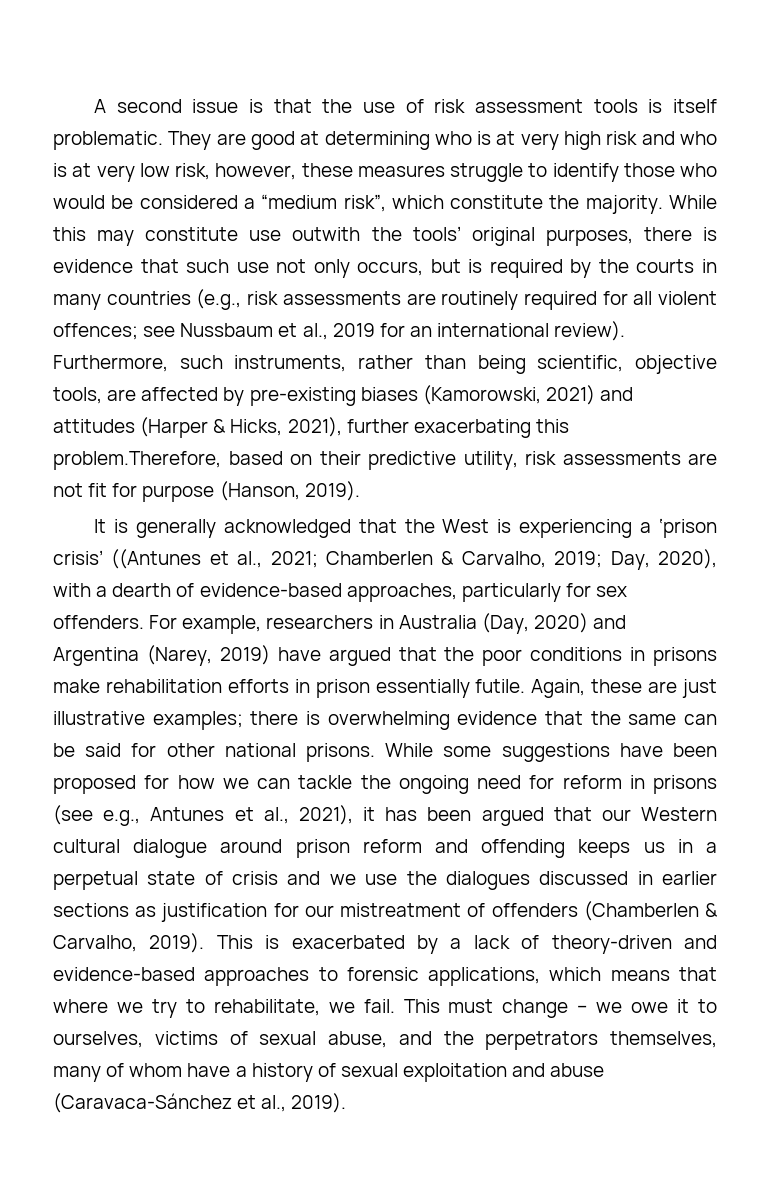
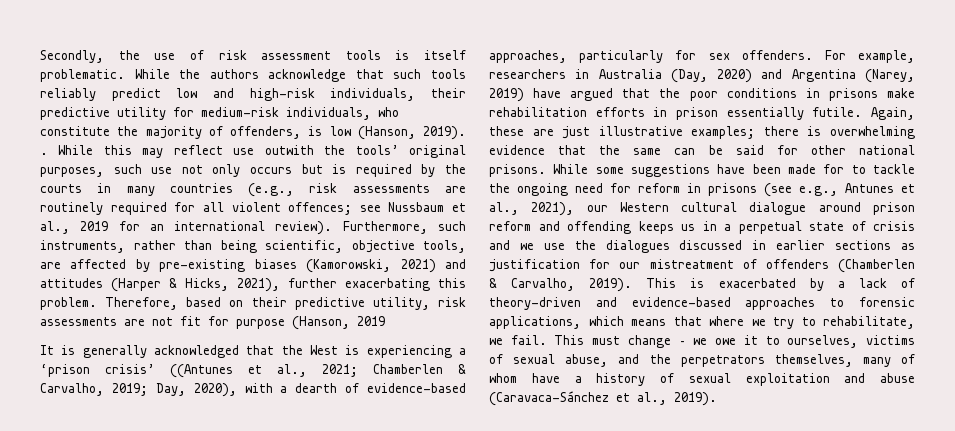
[94,99,312,113] A second issue is that -> [40,50,104,63] Secondly,
[168,131,717,150] [53,163,717,182] [53,194,663,214] They are good at determining who is at very high risk and who is at very low risk, however, these measures struggle to identify those who would be considered a “medium risk”, which constitute the majority. -> [134,69,466,82] [40,88,466,101] [40,107,399,120] [40,126,466,140] [40,153,48,155] While the authors acknowledge that such tools reliably predict low and high-risk individuals, their predictive utility for medium-risk individuals, who constitute the majority of offenders, is low (Hanson, 2019). .
[145,227,239,241] constitute -> [173,145,223,155] reflect
[643,227,718,241] [53,259,179,273] there is evidence that -> (104, 172) none
[357,261,424,276] occurs, -> [249,167,292,174] occurs
[53,451,221,470] problem.Therefore, -> [40,297,179,310] problem. Therefore,
[304,481,360,501] 2019). -> [357,316,385,326] 2019
[53,775,290,794] proposed for how we can -> [788,164,866,174] made for to
[362,807,592,826] it has been argued that -> (575, 209) none

